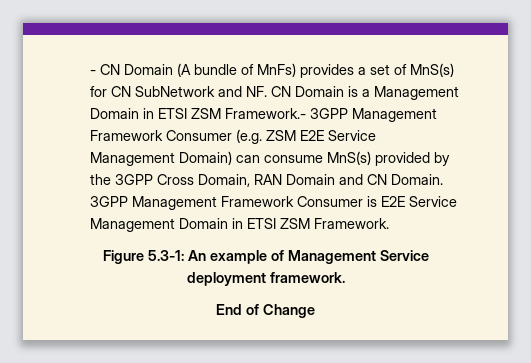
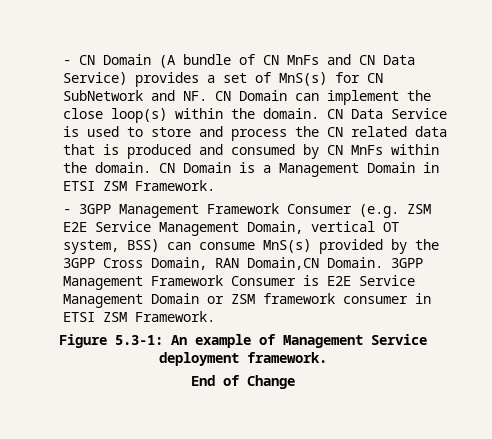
[257,63,297,77] MnFs) -> [262,54,415,65] [62,72,127,85] CN MnFs and CN Data Service)
(345, 91) none -> [294,90,431,105] [62,108,447,123] [62,126,447,141] [62,144,439,159] [62,162,231,173] can implement the close loop(s) within the domain. CN Data Service is used to store and process the CN related data that is produced and consumed by CN MnFs within the domain. CN Domain
[225,108,307,119] Framework.- -> [134,180,215,191] [62,209,71,214] Framework. // -
[179,151,233,165] Domain) -> [246,221,399,234] [62,239,159,254] Domain, vertical OT system, BSS)
[286,174,388,185] Domain and CN -> [246,257,319,270] Domain,CN
(229, 223) none -> [206,293,408,304] or ZSM framework consumer

